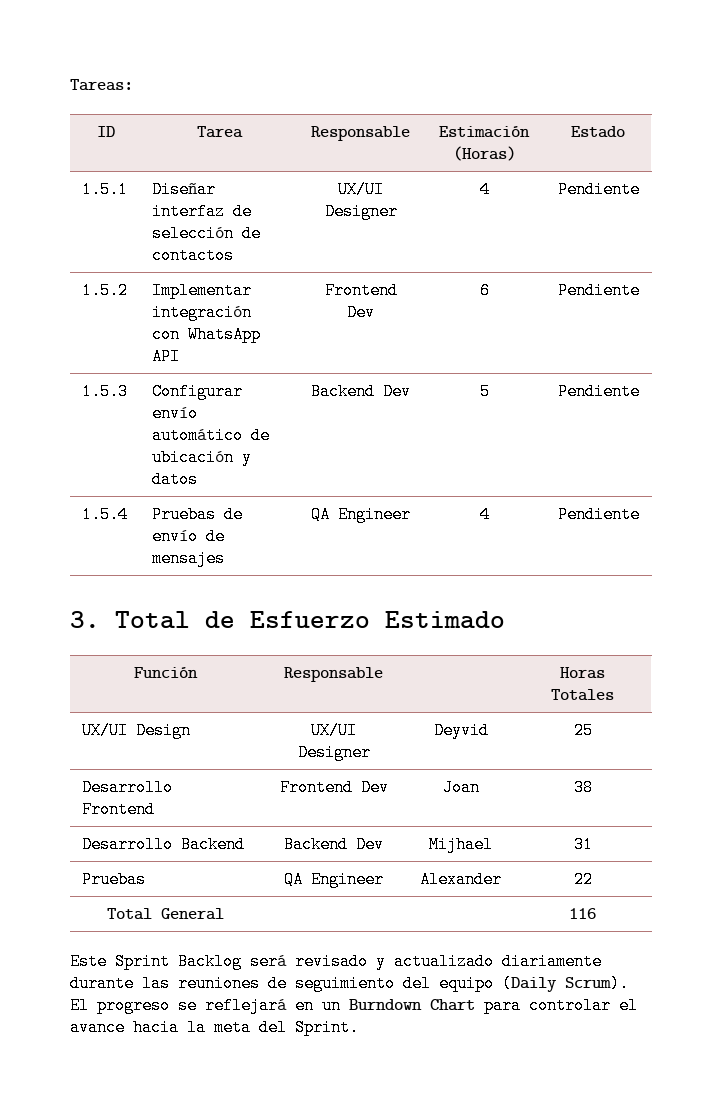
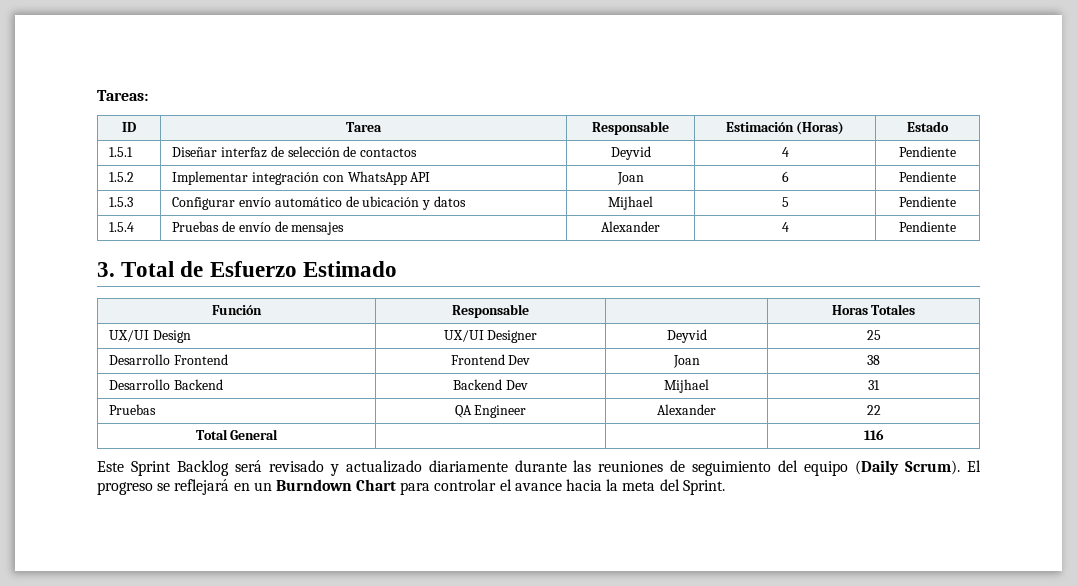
[338,181,384,198] [324,203,398,220] UX/UI Designer -> [610,146,651,160] Deyvid
[324,282,398,299] [347,304,375,321] Frontend Dev -> [616,172,644,185] Joan
[311,383,411,400] Backend Dev -> [608,196,653,210] Mijhael
[311,506,411,523] QA Engineer -> [601,221,660,232] Alexander

